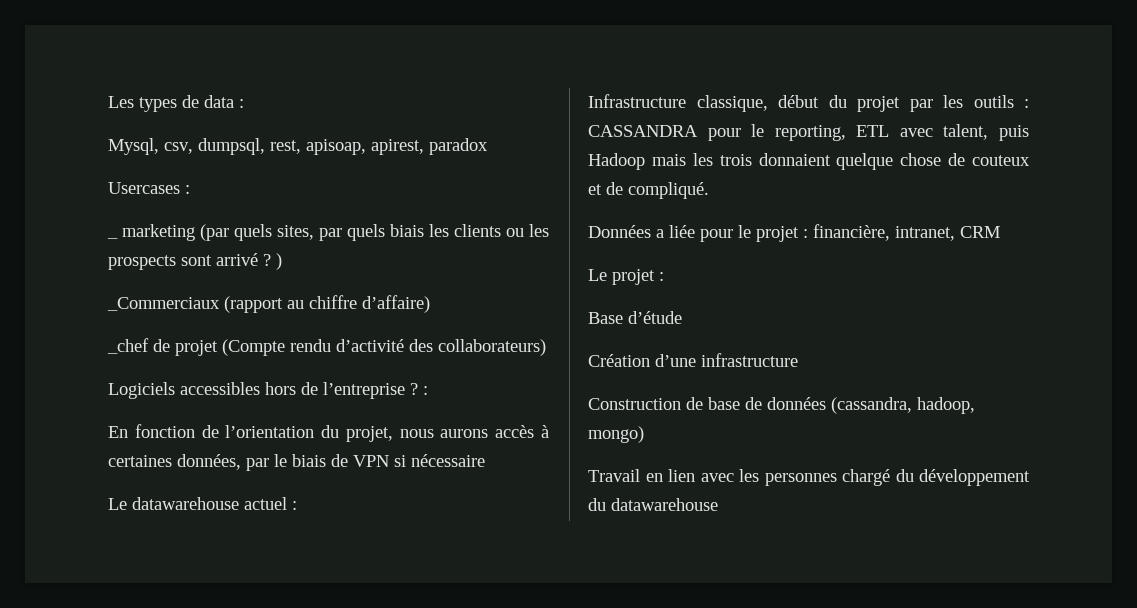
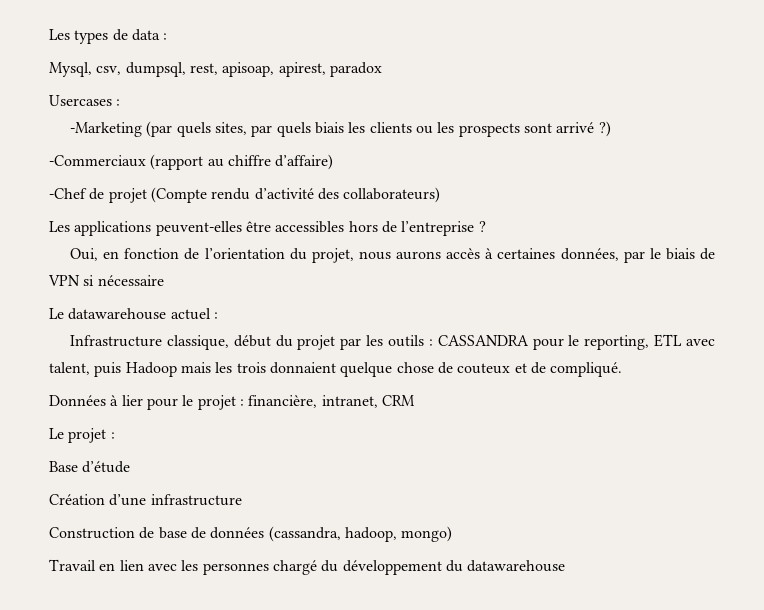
[107,224,195,241] _ marketing -> [70,122,143,137] -Marketing
[263,253,282,270] [107,297,220,311] ? ) // _Commerciaux -> [598,121,611,137] [49,155,146,167] ?) // -Commerciaux
[107,338,149,354] _chef -> [49,188,87,199] -Chef
[108,382,175,399] Logiciels -> [49,221,271,236] Les applications peuvent-elles être
[423,386,428,395] [108,426,128,438] : // En -> [70,248,120,261] // Oui, en
[656,225,695,238] a liée -> [110,395,143,406] à lier

